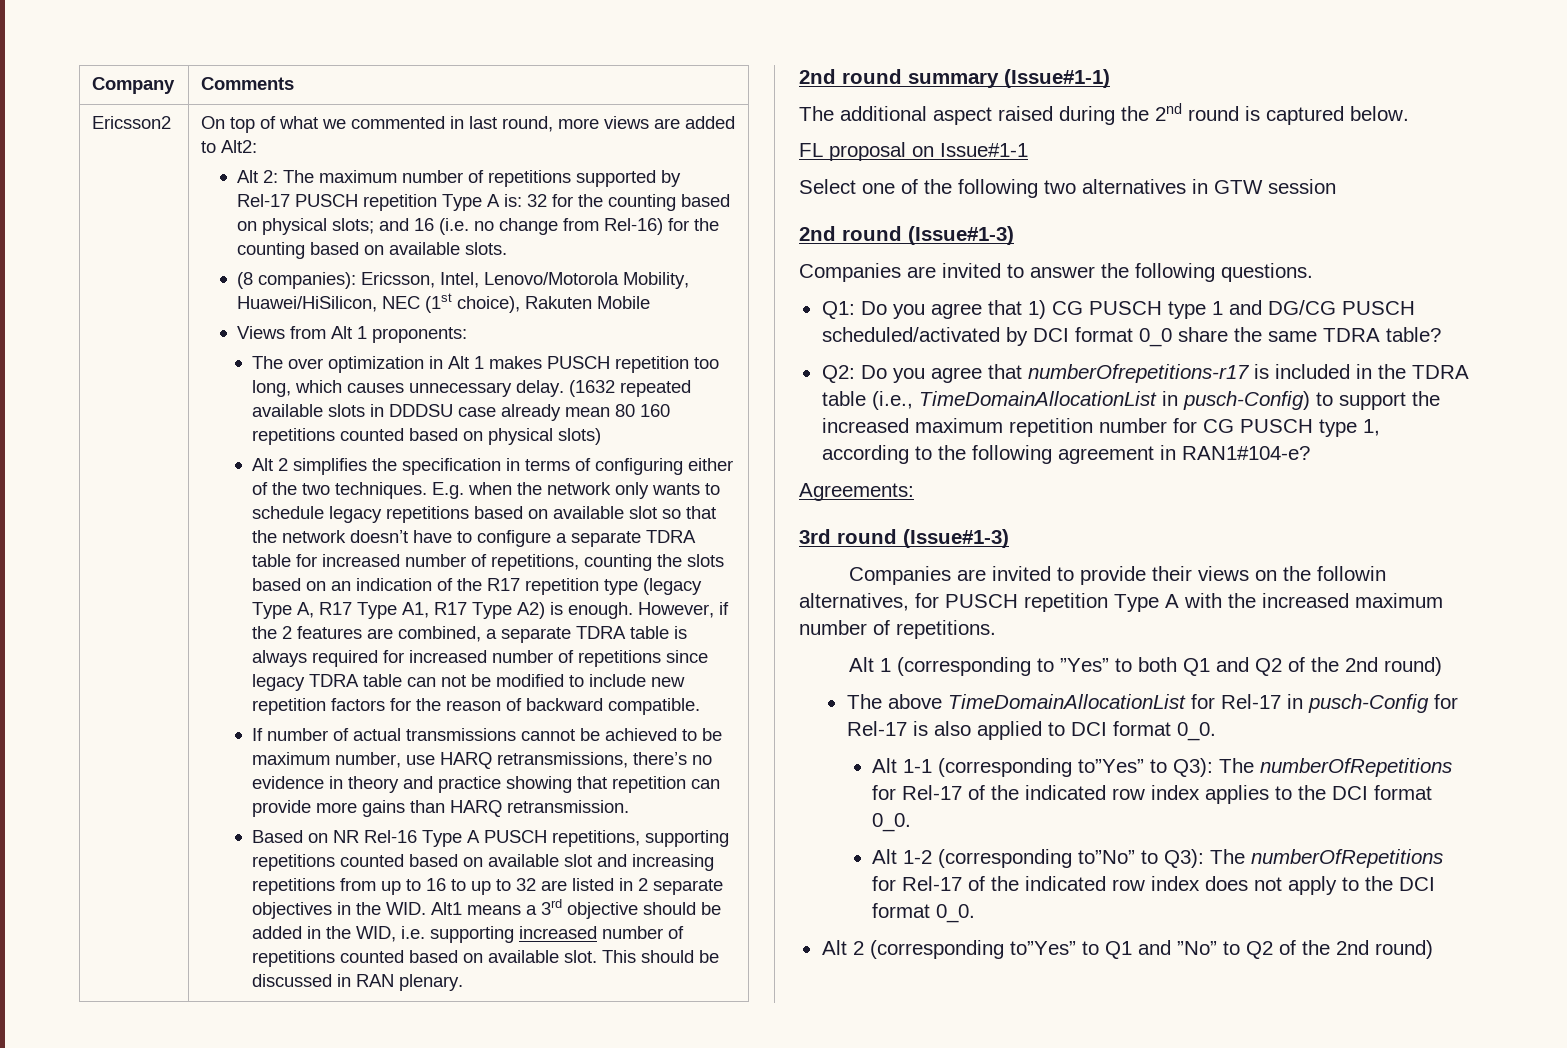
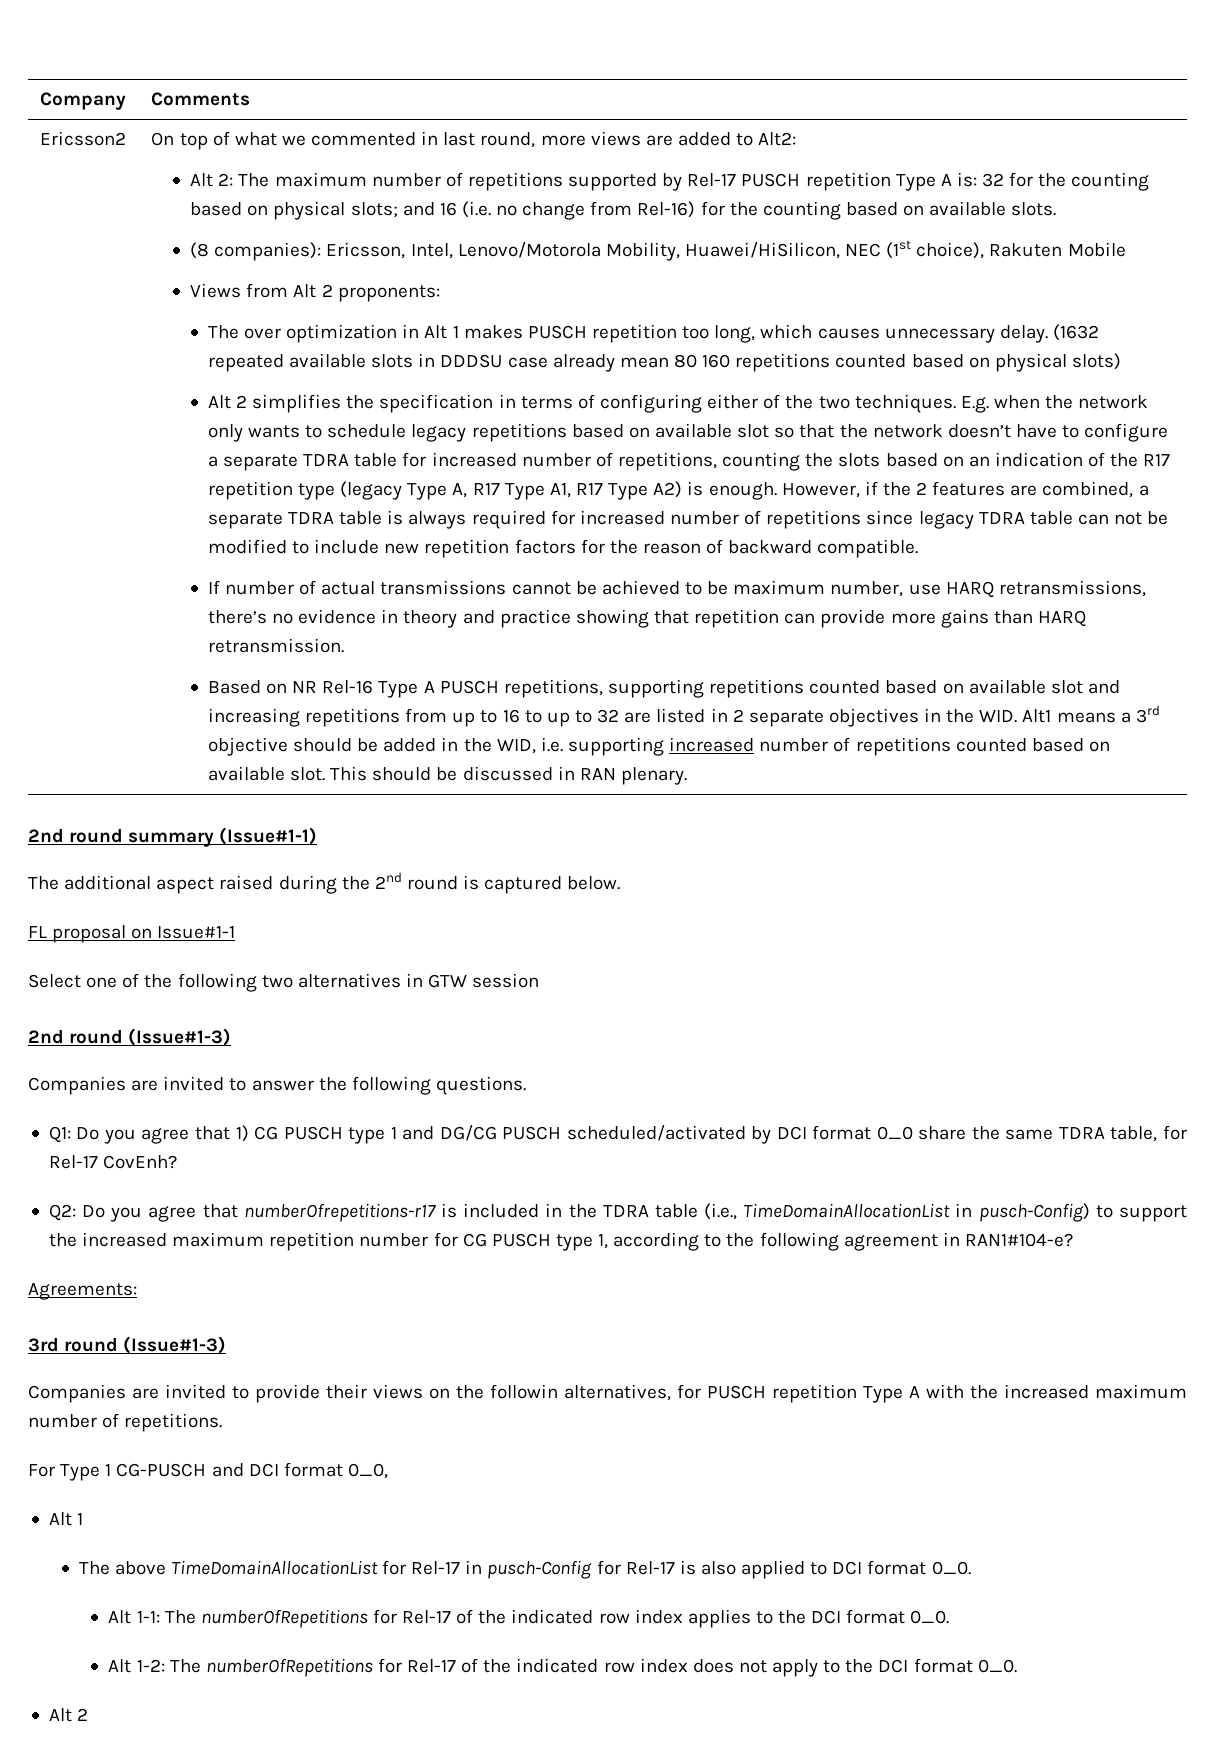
[356,326,367,339] 1 -> [321,284,333,297] 2
[1385,327,1441,342] table? -> [1110,1125,1187,1142] [48,1155,178,1169] table, for Rel-17 CovEnh?
[848,657,1442,676] Alt 1 (corresponding to ”Yes” to both Q1 and Q2 of the 2nd round) -> [28,1462,388,1481] [48,1512,84,1526] For Type 1 CG-PUSCH and DCI format 0_0, // Alt 1
[903,758,1214,777] 1-1 (corresponding to”Yes” to Q3): -> [136,1611,160,1623] 1-1:
[903,849,1205,868] 1-2 (corresponding to”No” to Q3): -> [136,1659,165,1672] 1-2:
[869,940,1433,959] (corresponding to”Yes” to Q1 and ”No” to Q2 of the 2nd round) -> (89, 1714) none

